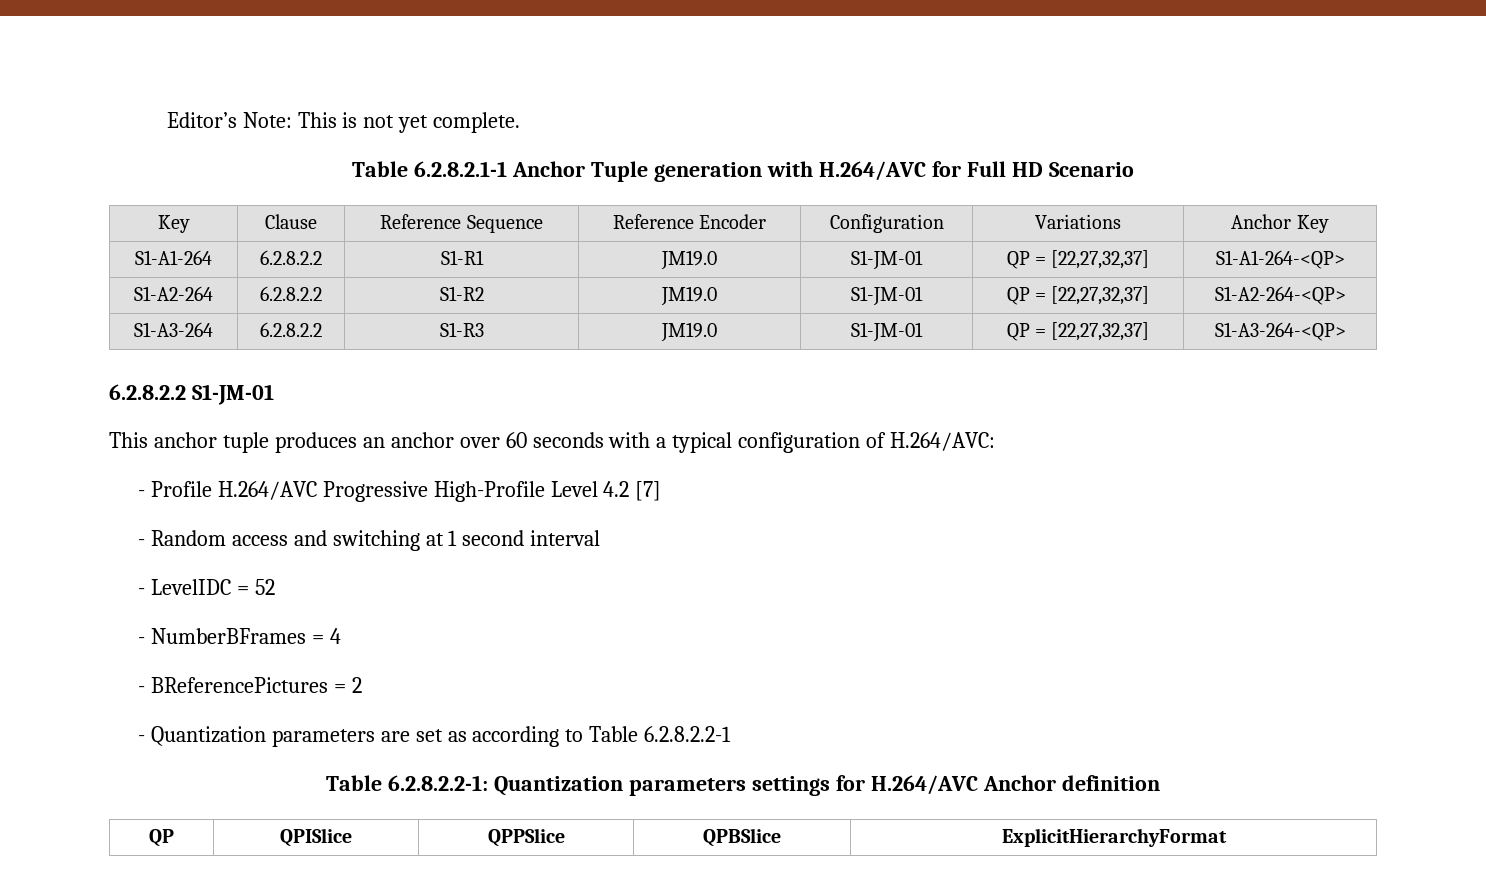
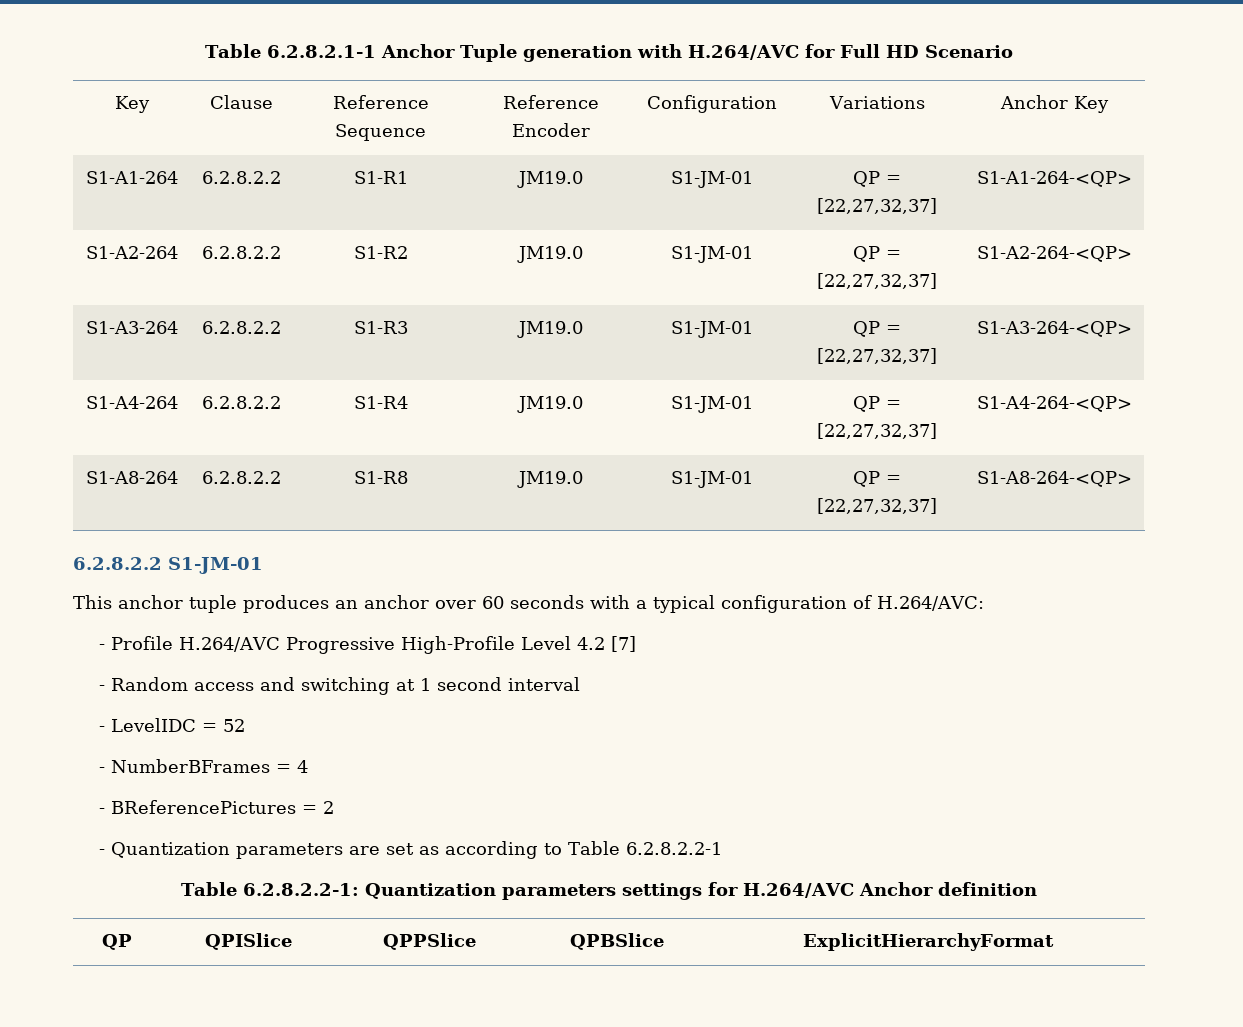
[166,112,521,133] Editor’s Note: This is not yet complete. // -> (205, 51) none
(1346, 331) none -> [85,396,178,409] [202,396,281,409] [353,396,408,409] [517,396,583,413] [671,396,753,413] [853,396,901,412] [817,423,937,439] [977,396,1132,412] [85,471,178,484] [202,471,281,484] [353,471,408,484] [517,471,583,488] [671,471,753,488] [853,471,901,487] [817,498,937,514] [977,471,1132,487] // S1-A4-264 | 6.2.8.2.2 | S1-R4 | JM19.0 | S1-JM-01 | QP = [22,27,32,37] | S1-A4-264-<QP> // S1-A8-264 | 6.2.8.2.2 | S1-R8 | JM19.0 | S1-JM-01 | QP = [22,27,32,37] | S1-A8-264-<QP>

